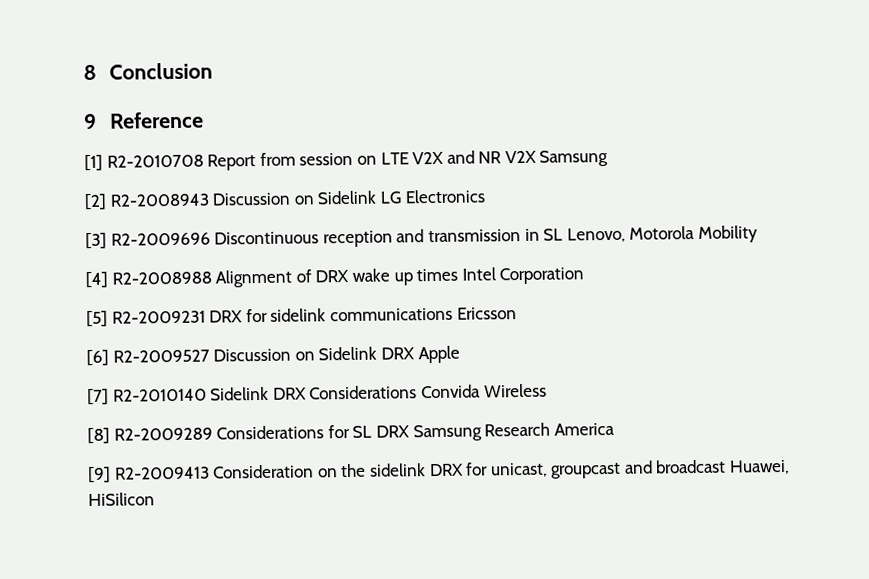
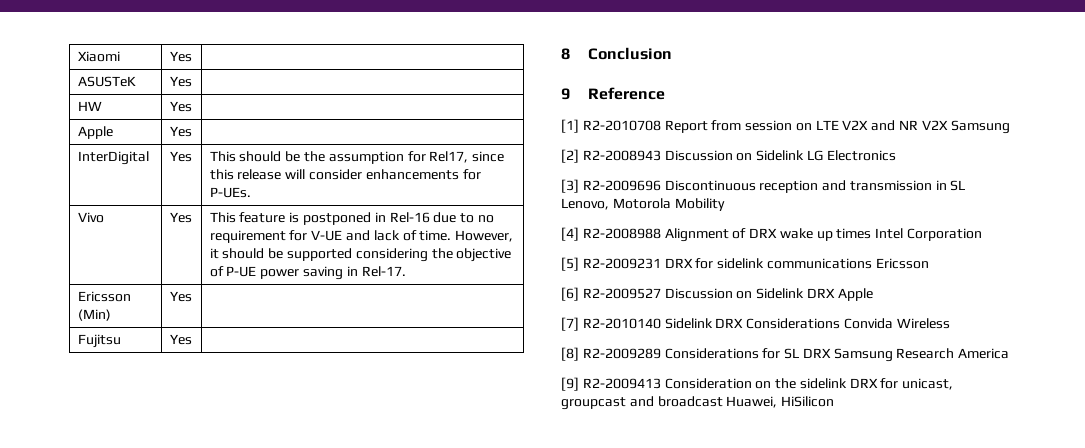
(83, 72) none -> [77,51,120,62] [169,51,192,62] [77,76,136,87] [169,76,192,87] [77,101,102,111] [169,101,192,112] [77,126,113,139] [169,126,192,137] [77,151,149,165] [169,151,192,162] [209,151,505,164] [209,169,481,180] [209,187,251,198] [77,212,104,223] [169,212,192,223] [209,212,494,225] [209,230,514,243] [209,248,512,262] [209,266,406,280] [77,291,131,302] [77,309,111,321] [169,291,192,302] [77,334,121,348] [169,334,192,345] Xiaomi | Yes | // ASUSTeK | Yes | // HW | Yes | // Apple | Yes | // InterDigital | Yes | This should be the assumption for Rel17, since this release will consider enhancements for P-UEs. // Vivo | Yes | This feature is postponed in Rel-16 due to no requirement for V-UE and lack of time. However, it should be supported considering the objective of P-UE power saving in Rel-17. // Ericsson (Min) | Yes | // Fujitsu | Yes | //

